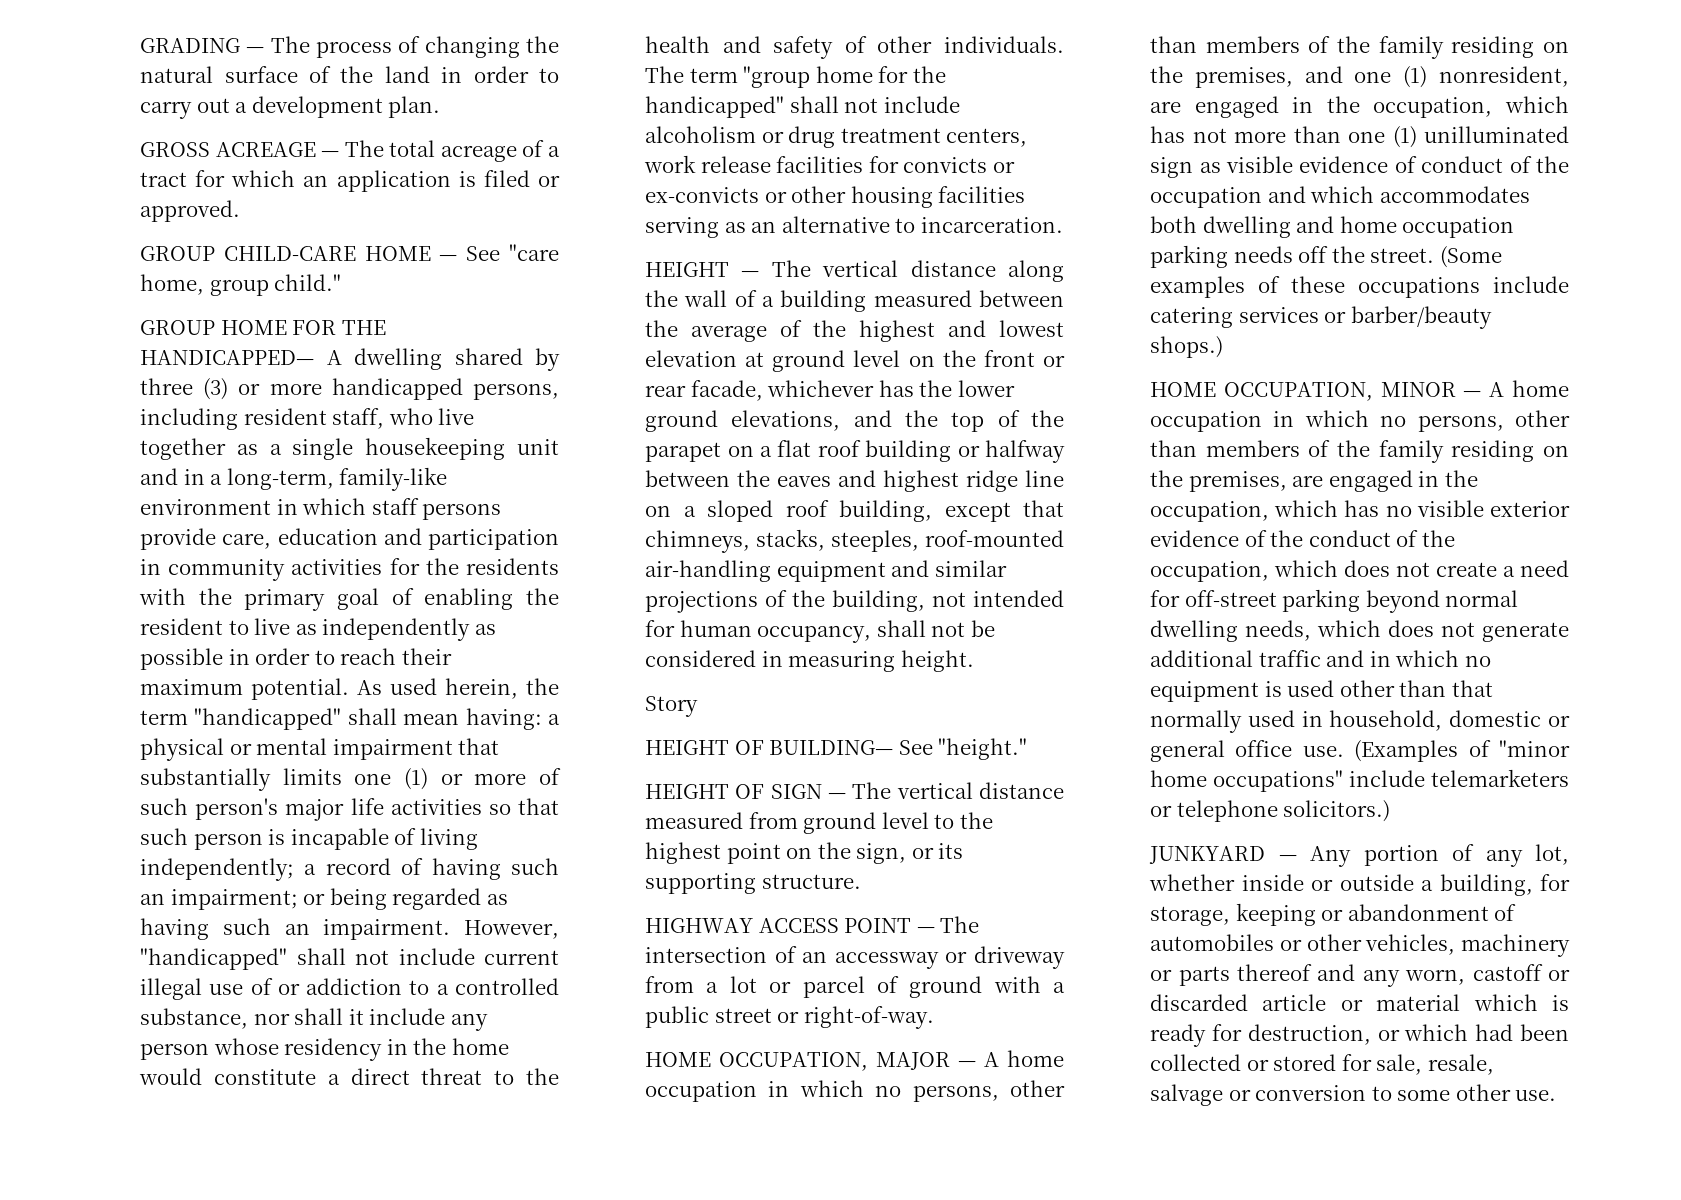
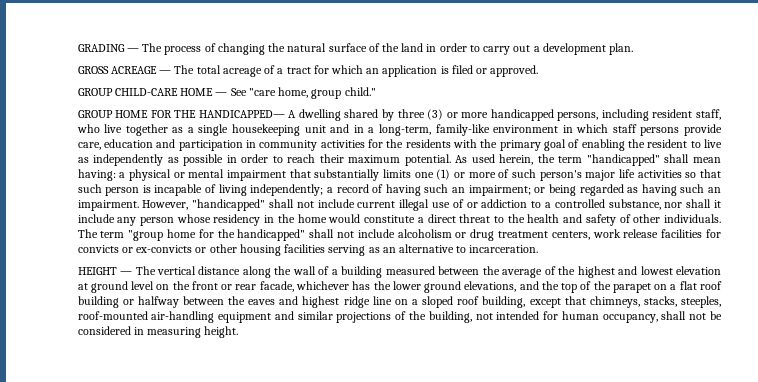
[645,696,699,717] [645,738,1028,760] [645,782,1064,799] [645,812,993,834] [645,842,964,864] [645,873,861,894] [645,916,980,933] [645,946,1065,969] [645,976,1065,998] [645,1006,934,1029] [645,1050,1064,1071] [645,1080,1065,1102] [1150,36,1569,59] [1150,66,1569,88] [1150,96,1569,118] [1150,126,1569,148] [1150,156,1569,178] [1150,186,1530,208] [1150,216,1515,238] [1150,245,1502,268] [1150,276,1569,298] [1150,306,1492,329] [1150,336,1224,358] [1150,380,1569,401] [1150,410,1570,432] [1150,440,1569,463] [1150,470,1478,492] [1150,500,1570,522] [1150,530,1455,547] [1150,560,1569,582] [1150,589,1519,613] [1150,620,1569,642] [1150,650,1491,667] [1150,680,1493,702] [1150,710,1570,733] [1150,740,1570,762] [1150,769,1569,792] [1150,800,1391,822] [1149,844,1569,867] [1149,874,1570,896] [1150,903,1517,926] [1150,934,1570,957] [1150,964,1570,987] [1150,994,1569,1011] [1150,1024,1569,1047] [1150,1054,1494,1075] [1150,1084,1557,1106] // Story // HEIGHT OF BUILDING— See "height." // HEIGHT OF SIGN — The vertical distance measured from ground level to the highest point on the sign, or its supporting structure. // HIGHWAY ACCESS POINT — The intersection of an accessway or driveway from a lot or parcel of ground with a public street or right-of-way. // HOME OCCUPATION, MAJOR — A home occupation in which no persons, other than members of the family residing on the premises, and one (1) nonresident, are engaged in the occupation, which has not more than one (1) unilluminated sign as visible evidence of conduct of the occupation and which accommodates both dwelling and home occupation parking needs off the street. (Some examples of these occupations include catering services or barber/beauty shops.) // HOME OCCUPATION, MINOR — A home occupation in which no persons, other than members of the family residing on the premises, are engaged in the occupation, which has no visible exterior evidence of the conduct of the occupation, which does not create a need for off-street parking beyond normal dwelling needs, which does not generate additional traffic and in which no equipment is used other than that normally used in household, domestic or general office use. (Examples of "minor home occupations" include telemarketers or telephone solicitors.) // JUNKYARD — Any portion of any lot, whether inside or outside a building, for storage, keeping or abandonment of automobiles or other vehicles, machinery or parts thereof and any worn, castoff or discarded article or material which is ready for destruction, or which had been collected or stored for sale, resale, salvage or conversion to some other use. -> (239, 332) none

